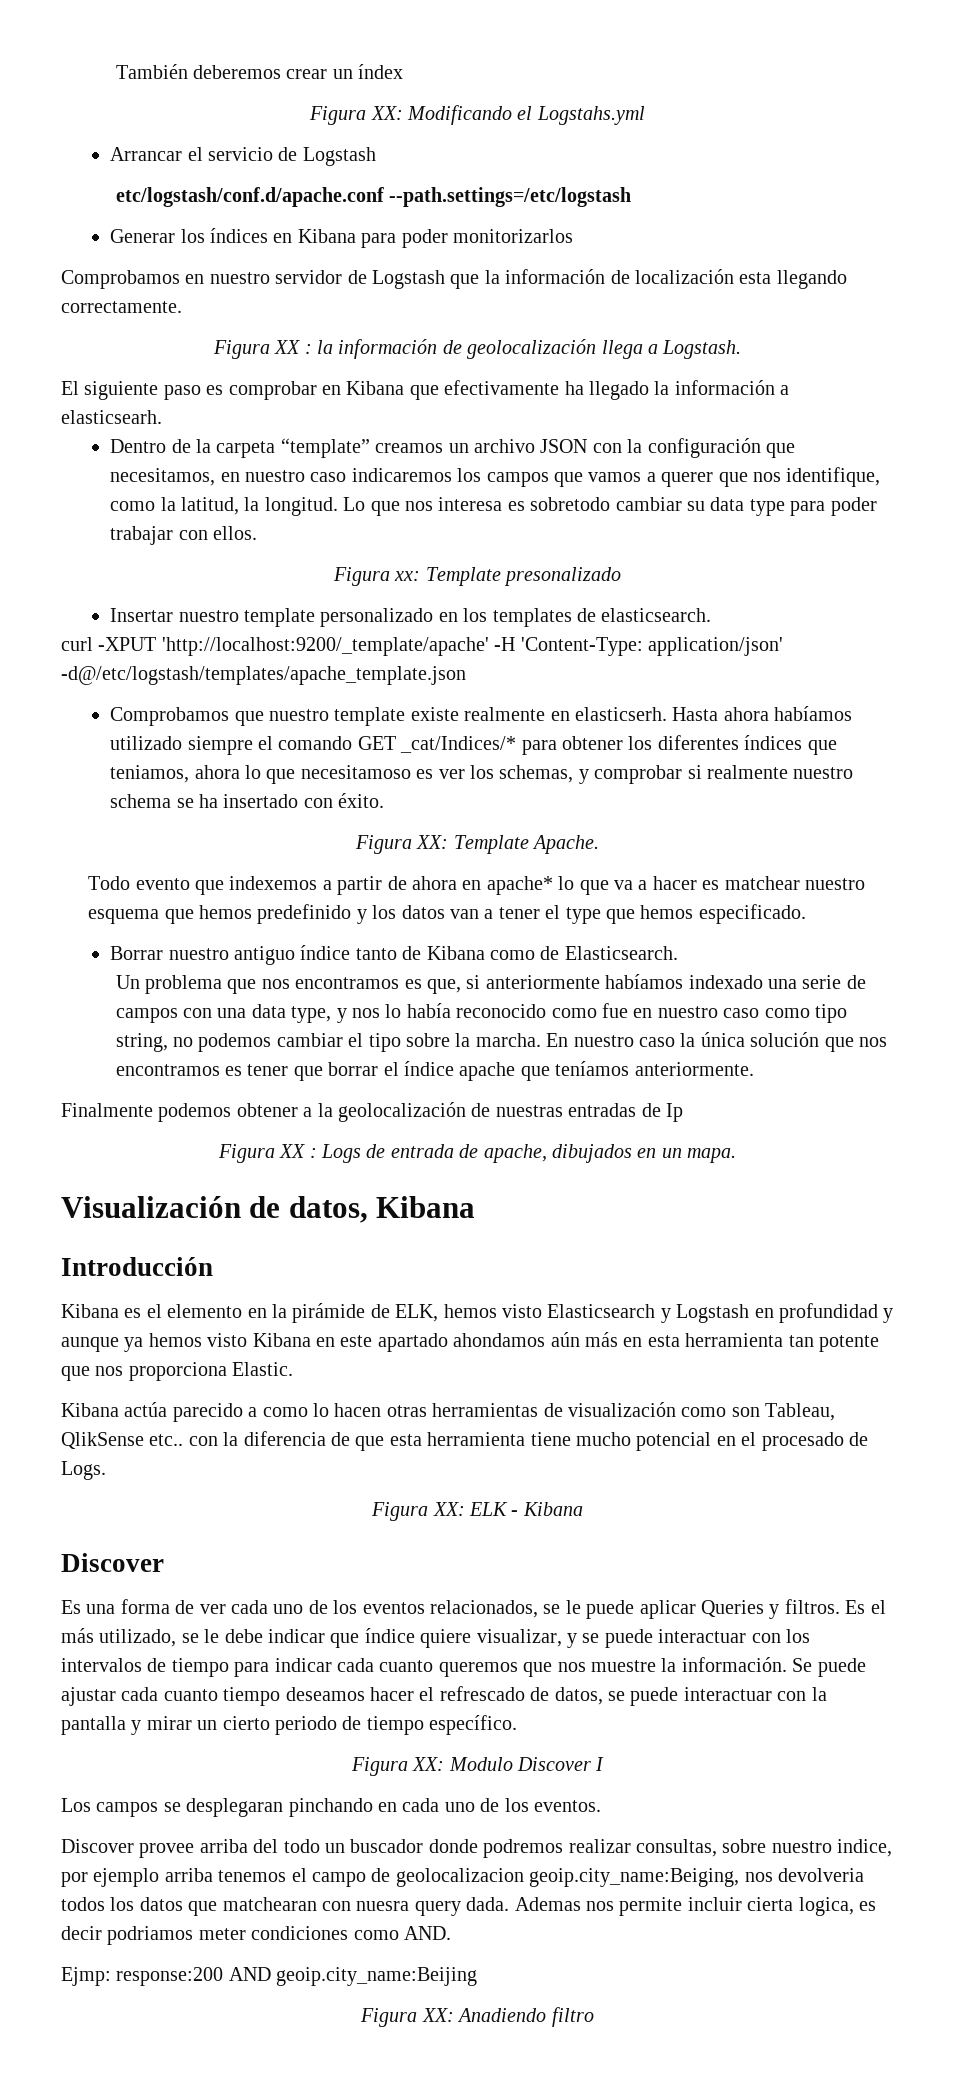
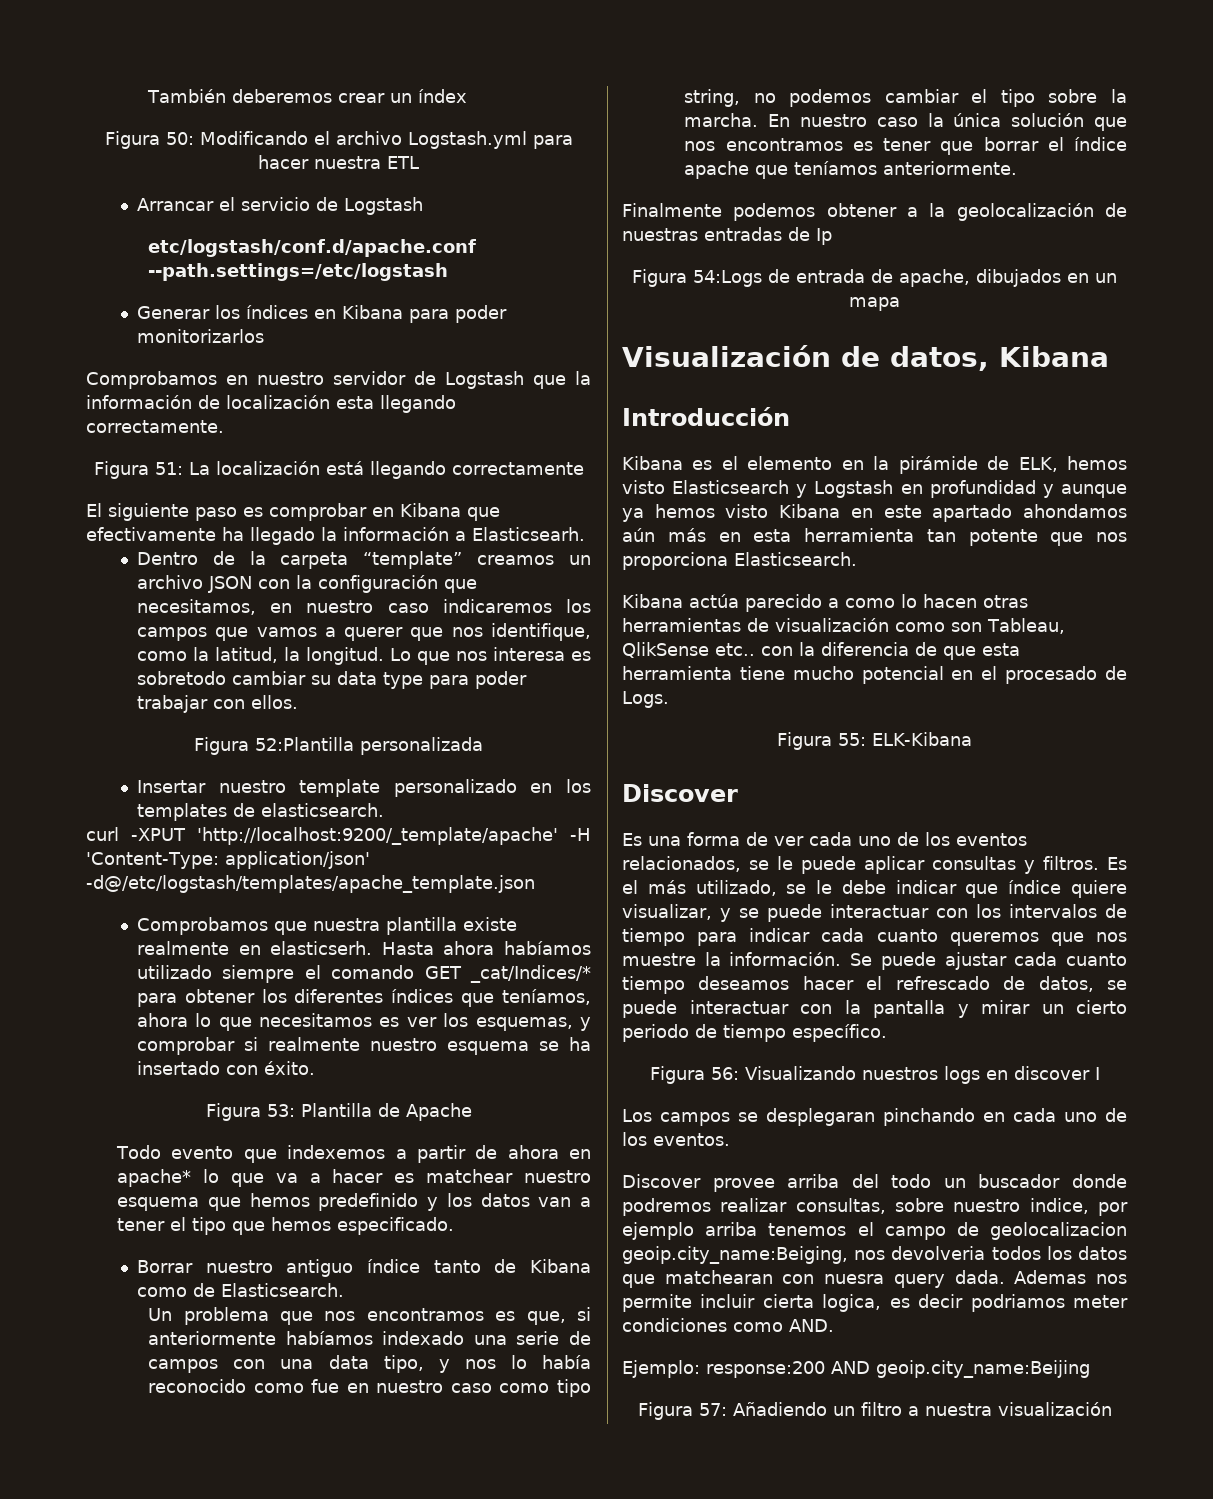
[370,106,403,120] XX: -> [165,132,194,145] 50:
[536,106,645,125] Logstahs.yml -> [335,131,573,149] [258,155,419,169] archivo Logstash.yml para hacer nuestra ETL
[274,339,742,359] XX : la información de geolocalización llega a Logstash. -> [154,461,584,479] 51: La localización está llegando correctamente
[61,410,162,424] elasticsearh. -> [472,527,585,541] Elasticsearh.
[394,567,622,586] xx: Template presonalizado -> [254,737,483,755] 52:Plantilla personalizada
[269,707,406,726] nuestro template -> [312,917,457,935] nuestra plantilla
[110,765,190,783] teniamos, -> [502,989,591,1005] teníamos,
[300,765,411,779] necesitamoso -> [259,1013,373,1027] necesitamos
[499,765,574,783] schemas, -> [475,1017,573,1031] esquemas,
[110,794,172,808] schema -> [446,1041,529,1055] esquema
[416,835,600,854] XX: Template Apache. -> [266,1103,472,1121] 53: Plantilla de Apache
[565,907,601,924] type -> [192,1217,227,1235] tipo
[291,1006,332,1023] type, -> [383,1355,424,1373] tipo,
[279,1144,361,1163] XX : Logs -> [692,270,762,287] 54:Logs
[687,1148,737,1163] mapa. -> [849,297,900,311] mapa
[232,1362,294,1376] Elastic. -> [734,552,857,566] Elasticsearch.
[432,1502,583,1516] XX: ELK - Kibana -> [837,732,973,746] 55: ELK-Kibana
[700,1600,764,1617] Queries -> [932,856,1016,870] consultas
[412,1757,591,1771] XX: Modulo Discover -> [710,1066,1090,1084] 56: Visualizando nuestros logs en discover
[61,1967,111,1986] Ejmp: -> [622,1360,700,1378] Ejemplo:
[421,2007,594,2027] XX: Anadiendo filtro -> [698,1402,1112,1416] 57: Añadiendo un filtro a nuestra visualización

